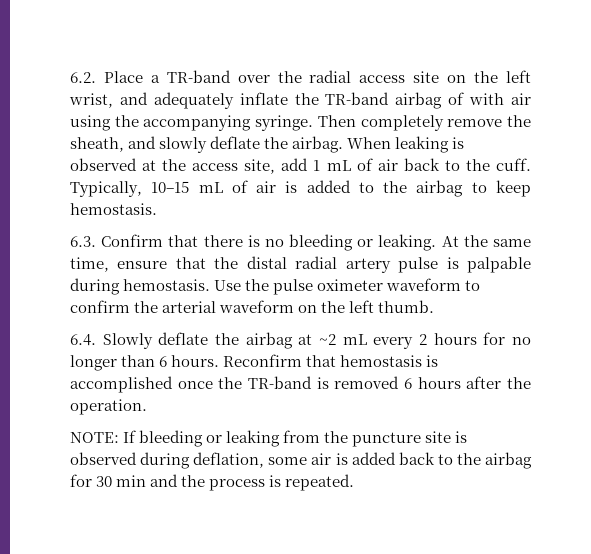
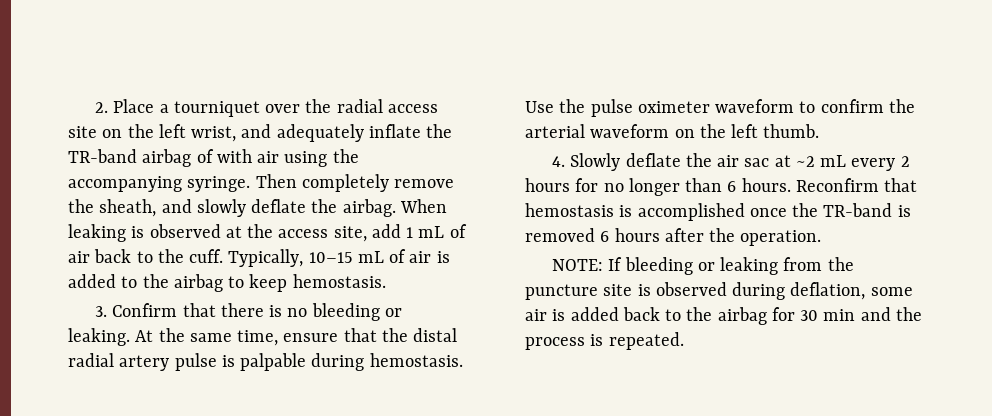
[70,72,96,83] 6.2. -> [95,102,109,113] 2.
[166,70,231,83] TR-band -> [173,101,260,117] tourniquet
[70,236,96,247] 6.3. -> [95,306,108,317] 3.
[70,334,96,346] 6.4. -> [552,156,566,167] 4.
[245,332,293,349] airbag -> [717,155,770,167] air sac

